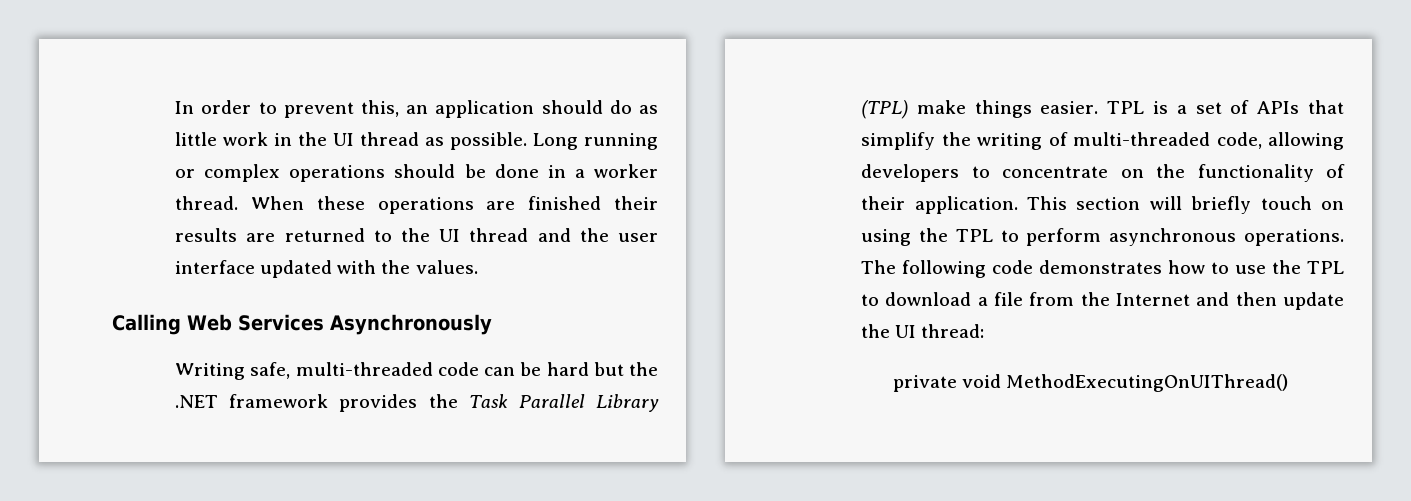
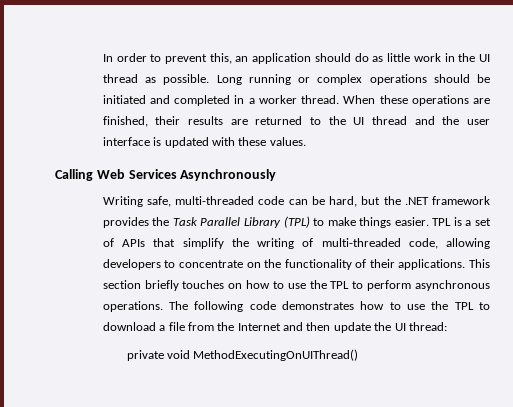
[494,164,539,178] done -> [102,95,231,106] initiated and completed
[528,196,602,210] finished -> [102,116,148,127] finished,
(256, 267) none -> [153,137,162,146] is
[381,260,411,274] the -> [238,137,267,146] these
[546,362,589,376] hard -> [329,196,358,207] hard,
(909, 109) none -> [313,218,325,226] to
[914,196,1018,214] application. -> [398,259,466,270] applications.
[1149,196,1345,214] [861,229,912,246] will briefly touch on using -> [144,280,306,291] briefly touches on how to use

